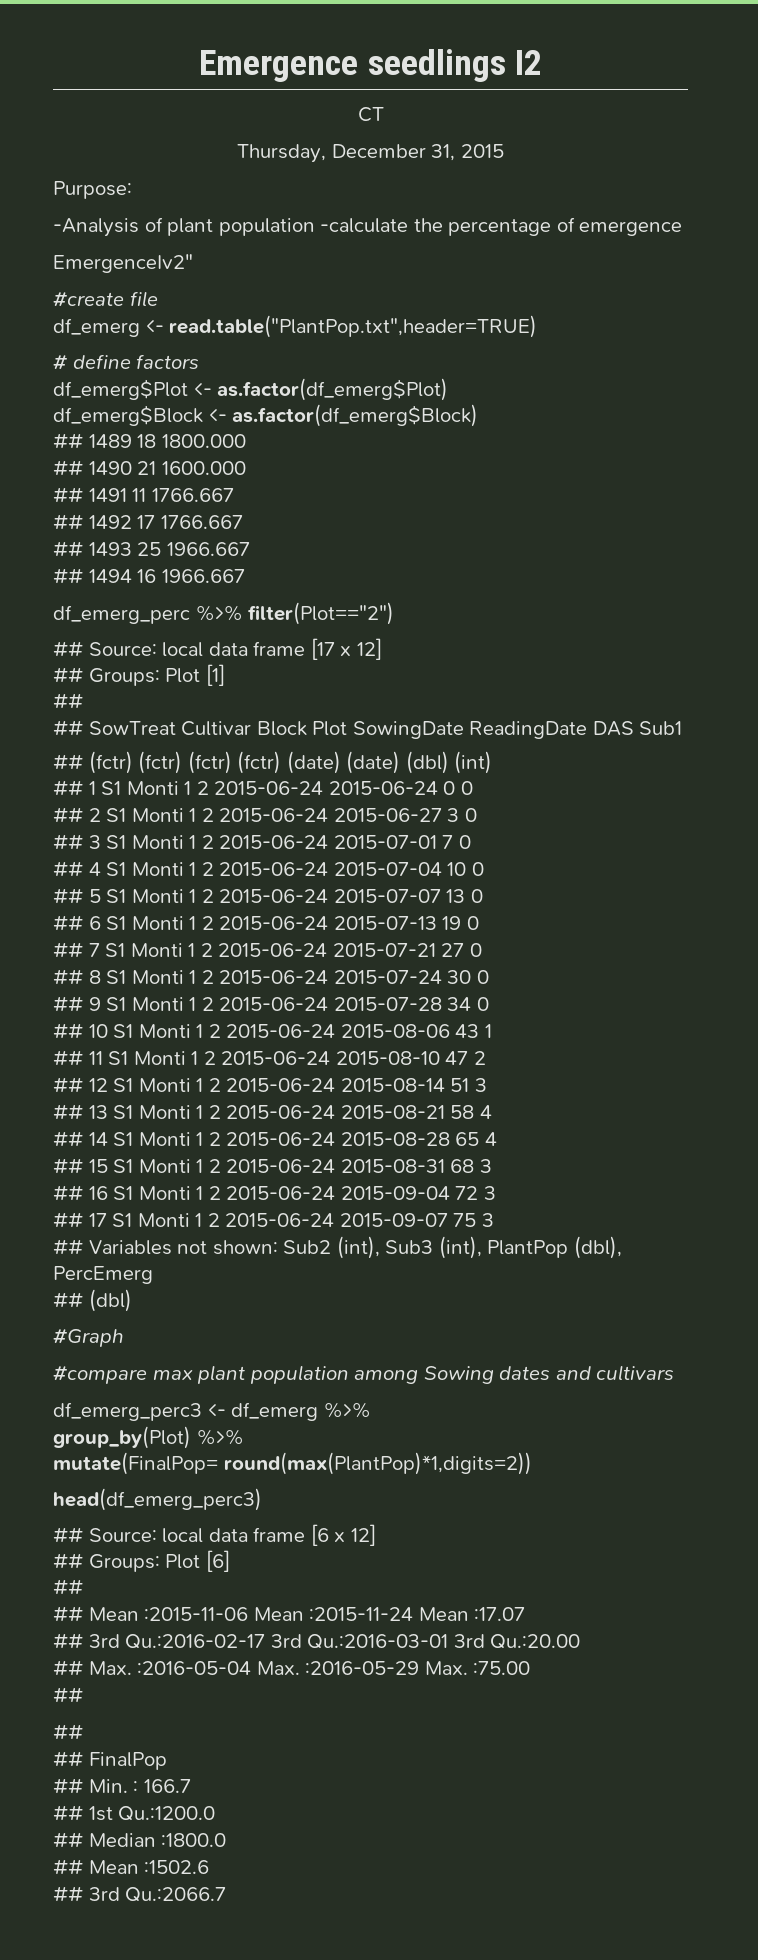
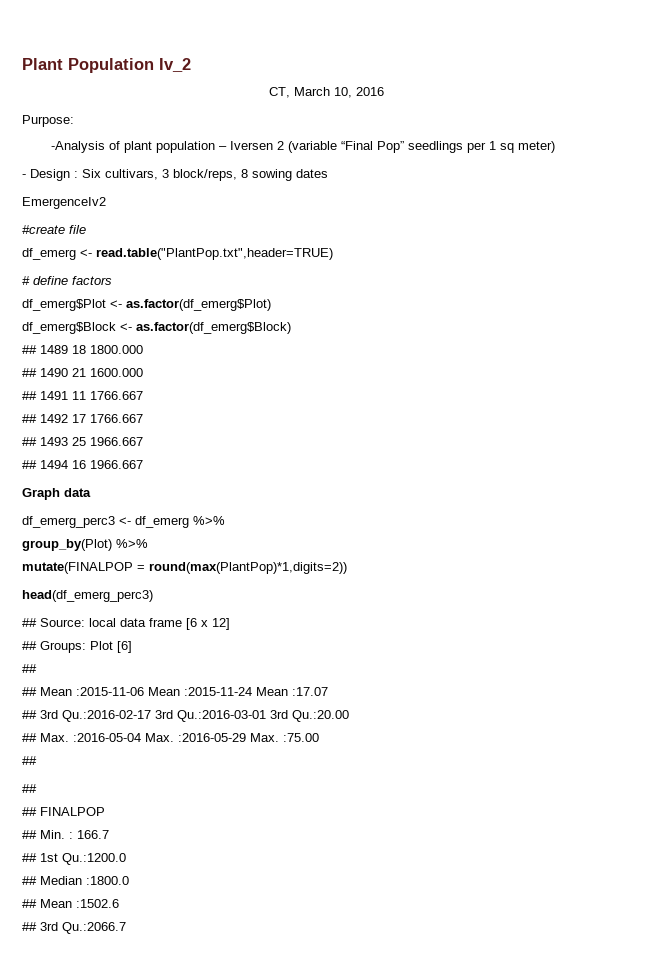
[198,49,543,82] [357,107,384,122] [237,144,504,163] Emergence seedlings I2 // CT // Thursday, December 31, 2015 -> [22,58,191,73] [268,87,384,98] Plant Population Iv_2 // CT, March 10, 2016
[320,217,683,236] [53,254,193,273] -calculate the percentage of emergence // EmergenceIv2" -> [219,141,556,153] [22,169,328,181] [22,197,106,209] – Iversen 2 (variable “Final Pop” seedlings per 1 sq meter) // - Design : Six cultivars, 3 block/reps, 8 sowing dates // EmergenceIv2
[53,602,395,625] [53,638,382,660] [53,664,225,686] [53,693,83,709] [53,720,683,739] [53,751,493,774] [53,780,473,796] [53,807,477,823] [53,834,471,850] [53,861,484,877] [53,888,483,904] [53,915,479,931] [53,942,482,958] [53,969,489,985] [53,996,489,1012] [53,1023,492,1039] [53,1050,486,1066] [53,1077,487,1093] [53,1104,492,1120] [53,1131,497,1147] [53,1158,492,1174] [53,1185,496,1201] [53,1212,494,1228] [53,1236,622,1259] [53,1266,153,1284] [53,1289,132,1312] [53,1329,124,1347] [53,1365,675,1384] df_emerg_perc %>% filter(Plot=="2") // ## Source: local data frame [17 x 12] // ## Groups: Plot [1] // ## // ## SowTreat Cultivar Block Plot SowingDate ReadingDate DAS Sub1 // ## (fctr) (fctr) (fctr) (fctr) (date) (date) (dbl) (int) // ## 1 S1 Monti 1 2 2015-06-24 2015-06-24 0 0 // ## 2 S1 Monti 1 2 2015-06-24 2015-06-27 3 0 // ## 3 S1 Monti 1 2 2015-06-24 2015-07-01 7 0 // ## 4 S1 Monti 1 2 2015-06-24 2015-07-04 10 0 // ## 5 S1 Monti 1 2 2015-06-24 2015-07-07 13 0 // ## 6 S1 Monti 1 2 2015-06-24 2015-07-13 19 0 // ## 7 S1 Monti 1 2 2015-06-24 2015-07-21 27 0 // ## 8 S1 Monti 1 2 2015-06-24 2015-07-24 30 0 // ## 9 S1 Monti 1 2 2015-06-24 2015-07-28 34 0 // ## 10 S1 Monti 1 2 2015-06-24 2015-08-06 43 1 // ## 11 S1 Monti 1 2 2015-06-24 2015-08-10 47 2 // ## 12 S1 Monti 1 2 2015-06-24 2015-08-14 51 3 // ## 13 S1 Monti 1 2 2015-06-24 2015-08-21 58 4 // ## 14 S1 Monti 1 2 2015-06-24 2015-08-28 65 4 // ## 15 S1 Monti 1 2 2015-06-24 2015-08-31 68 3 // ## 16 S1 Monti 1 2 2015-06-24 2015-09-04 72 3 // ## 17 S1 Monti 1 2 2015-06-24 2015-09-07 75 3 // ## Variables not shown: Sub2 (int), Sub3 (int), PlantPop (dbl), PercEmerg // ## (dbl) // #Graph // #compare max plant population among Sowing dates and cultivars -> [22,488,91,500] Graph data
[53,1452,218,1475] mutate(FinalPop= -> [22,562,145,574] mutate(FINALPOP =
[88,1752,167,1770] FinalPop -> [40,807,105,816] FINALPOP

